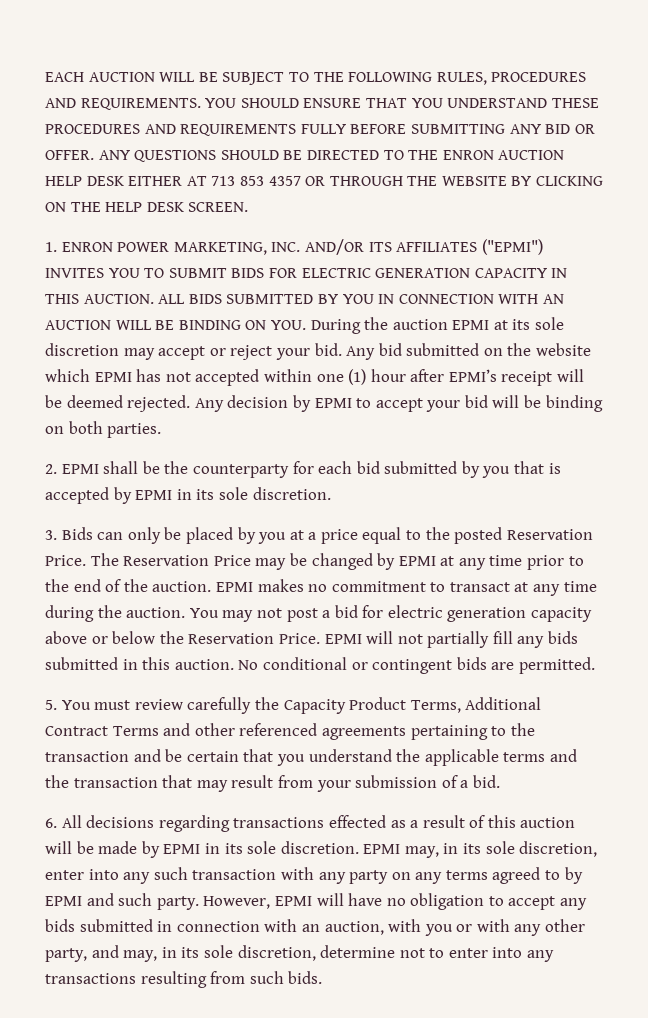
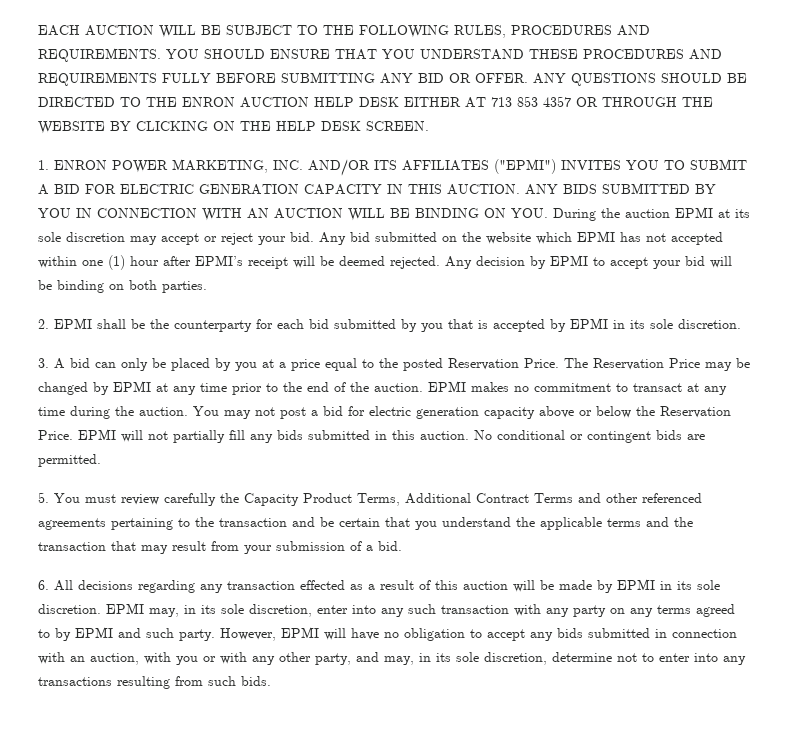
[231,268,265,278] BIDS -> [38,184,80,195] A BID
[158,294,186,304] ALL -> [525,184,558,195] ANY
[61,527,93,540] Bids -> [54,358,90,369] A bid
[233,817,325,828] transactions -> [200,581,295,593] any transaction

